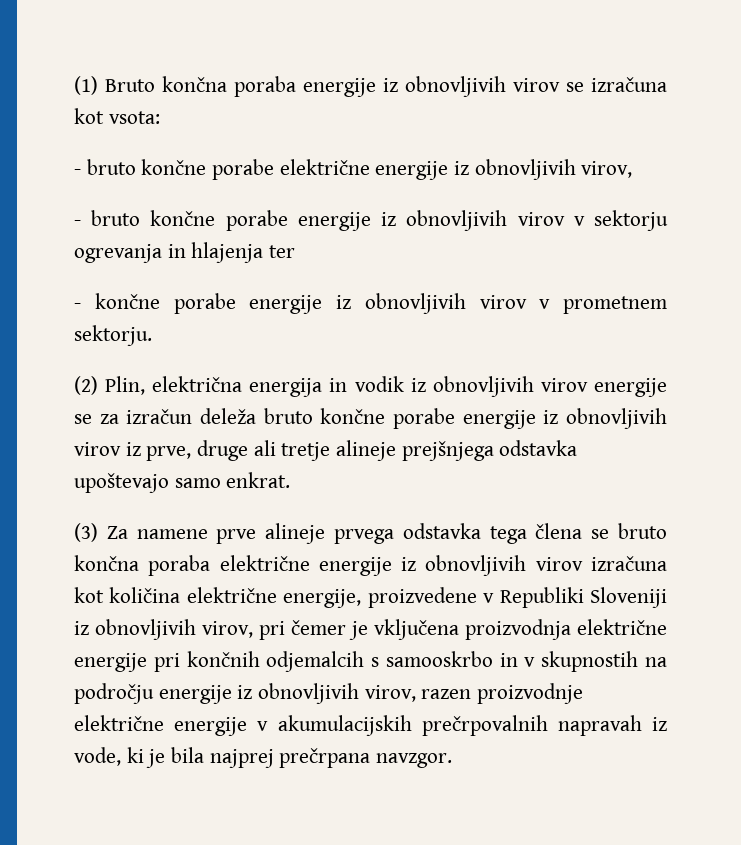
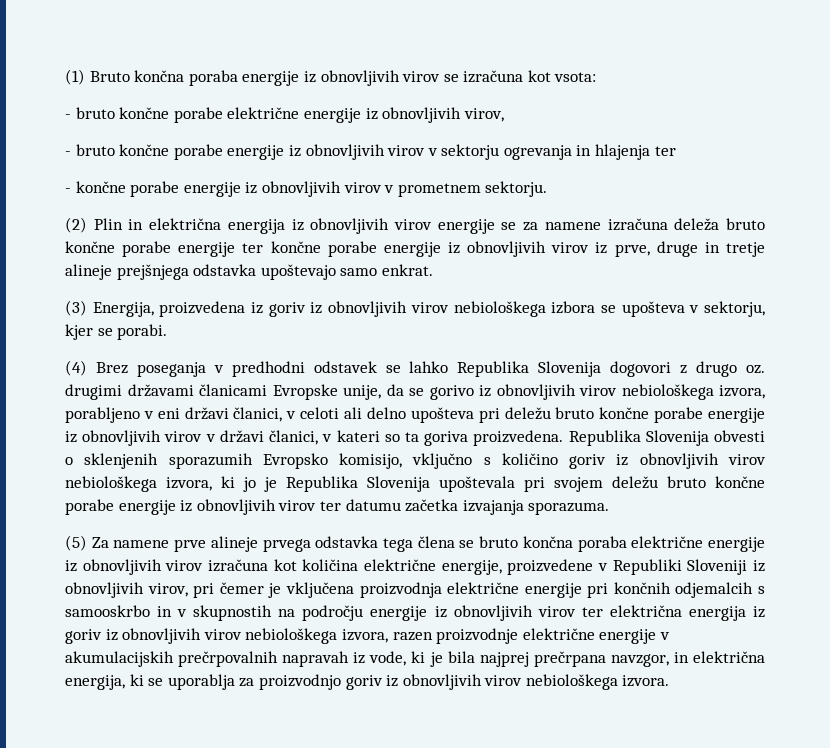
[105,376,404,397] Plin, električna energija in vodik -> [93,218,285,234] Plin in električna energija
[126,409,193,424] izračun -> [544,218,668,231] namene izračuna
(536, 419) none -> [242,241,441,257] ter končne porabe energije
[253,440,276,456] ali -> [704,242,720,253] in
(98, 532) none -> [92,301,765,317] [65,324,168,340] [65,360,765,377] [65,384,765,400] [65,407,766,423] [65,430,765,446] [65,453,766,469] [65,476,765,492] [65,499,610,515] [65,535,87,551] Energija, proizvedena iz goriv iz obnovljivih virov nebiološkega izbora se upošteva v sektorju, kjer se porabi. // (4) Brez poseganja v predhodni odstavek se lahko Republika Slovenija dogovori z drugo oz. drugimi državami članicami Evropske unije, da se gorivo iz obnovljivih virov nebiološkega izvora, porabljeno v eni državi članici, v celoti ali delno upošteva pri deležu bruto končne porabe energije iz obnovljivih virov v državi članici, v kateri so ta goriva proizvedena. Republika Slovenija obvesti o sklenjenih sporazumih Evropsko komisijo, vključno s količino goriv iz obnovljivih virov nebiološkega izvora, ki jo je Republika Slovenija upoštevala pri svojem deležu bruto končne porabe energije iz obnovljivih virov ter datumu začetka izvajanja sporazuma. // (5)
[364,685,416,702] virov, -> [537,605,766,621] [65,628,388,644] virov ter električna energija iz goriv iz obnovljivih virov nebiološkega izvora,
[376,753,453,768] navzgor. -> [610,651,765,667] [65,674,670,690] navzgor, in električna energija, ki se uporablja za proizvodnjo goriv iz obnovljivih virov nebiološkega izvora.

